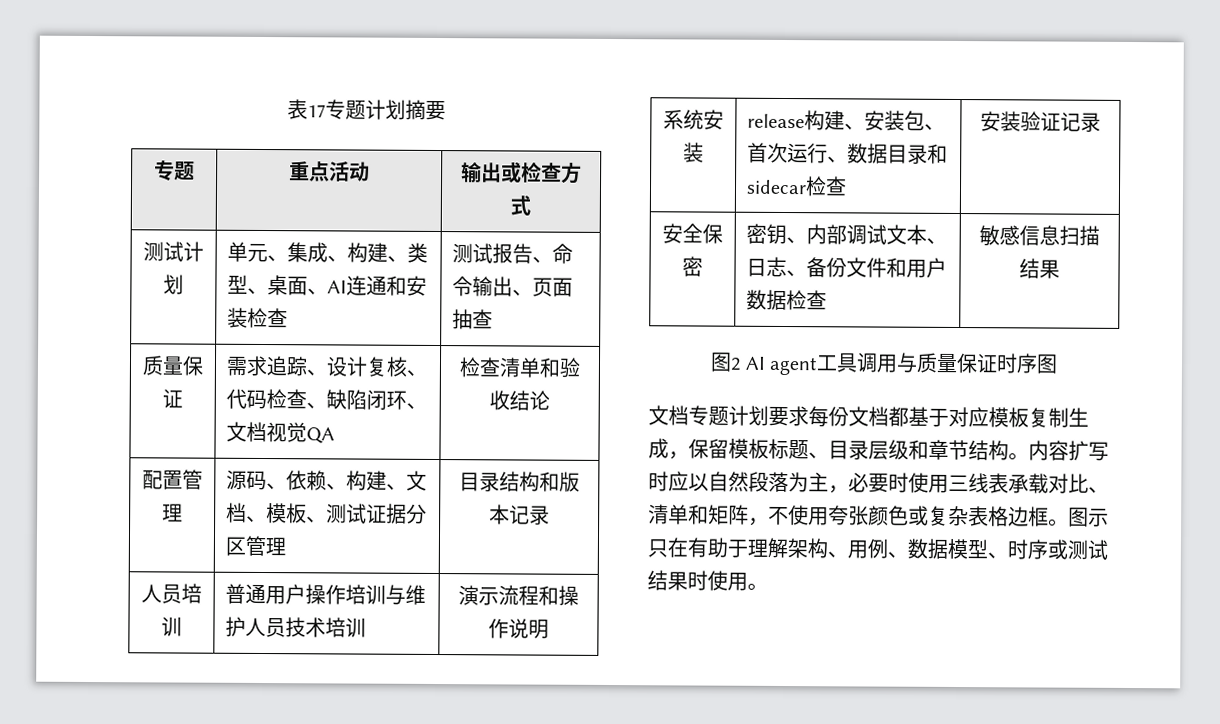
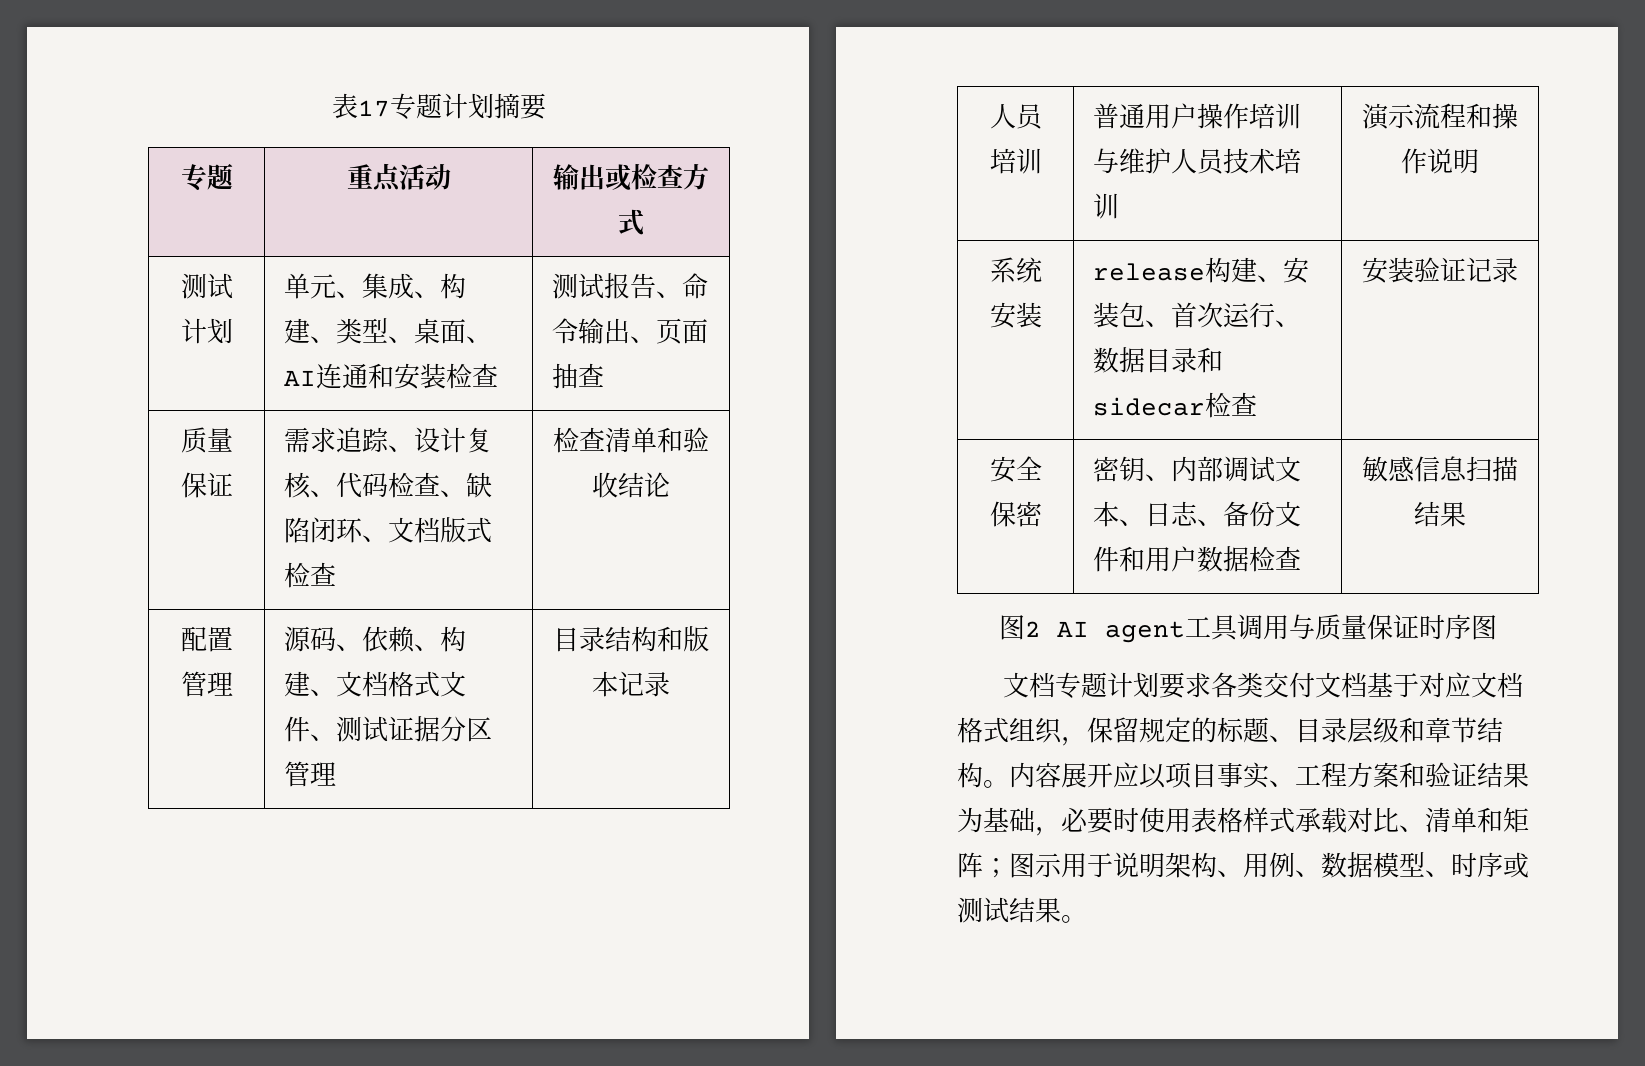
[266,422,336,444] 视觉QA -> [439,517,492,543] [283,562,336,588] 版式检查
[246,503,308,524] 、模板 -> [387,671,466,697] [283,716,310,742] 格式文件
[808,406,1089,428] [648,438,769,460] 每份文档都基于对应模板复制生成，保留模板 -> [1211,672,1524,698] [957,717,1217,746] 各类交付文档基于对应文档格式组织，保留规定的
[1068,440,1109,461] [648,471,829,493] 扩写时应以自然段落为主 -> [1061,762,1529,789] [957,807,1035,833] 展开应以项目事实、工程方案和验证结果为基础
[948,473,1009,494] 三线表 -> [1191,807,1295,833] 表格样式
[748,505,1109,527] [647,537,788,559] ，不使用夸张颜色或复杂表格边框。图示只在有助于理解 -> [983,852,1165,878] ；图示用于说明
[687,570,748,591] 时使用 -> (1061, 910) none

